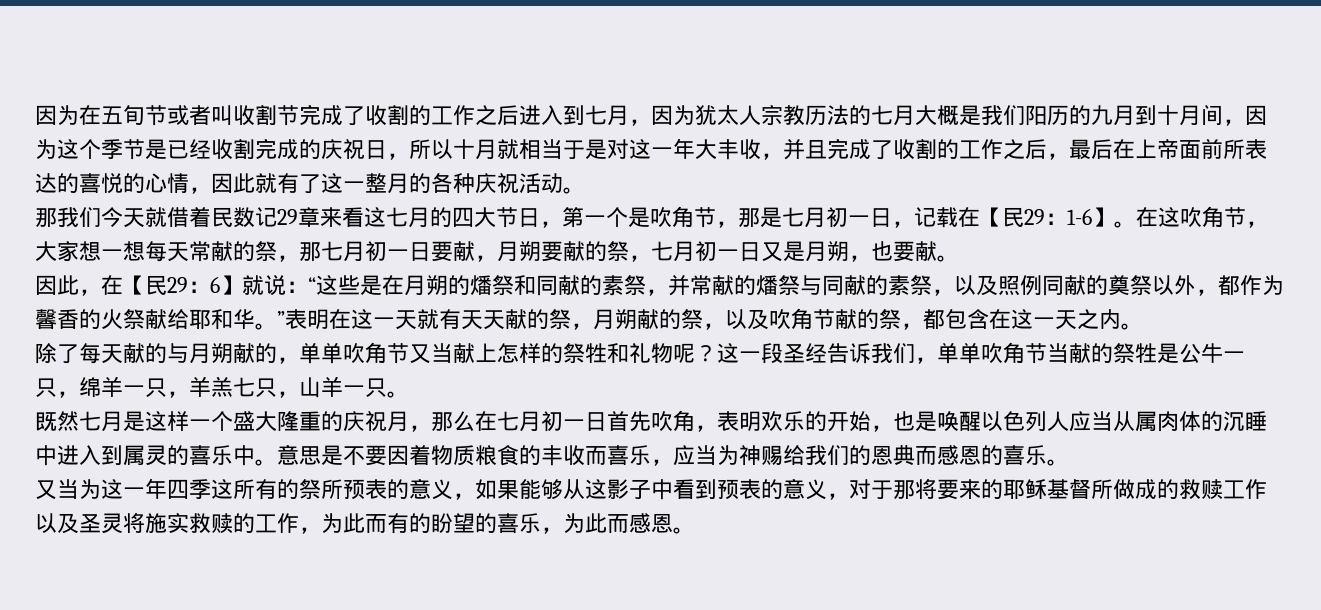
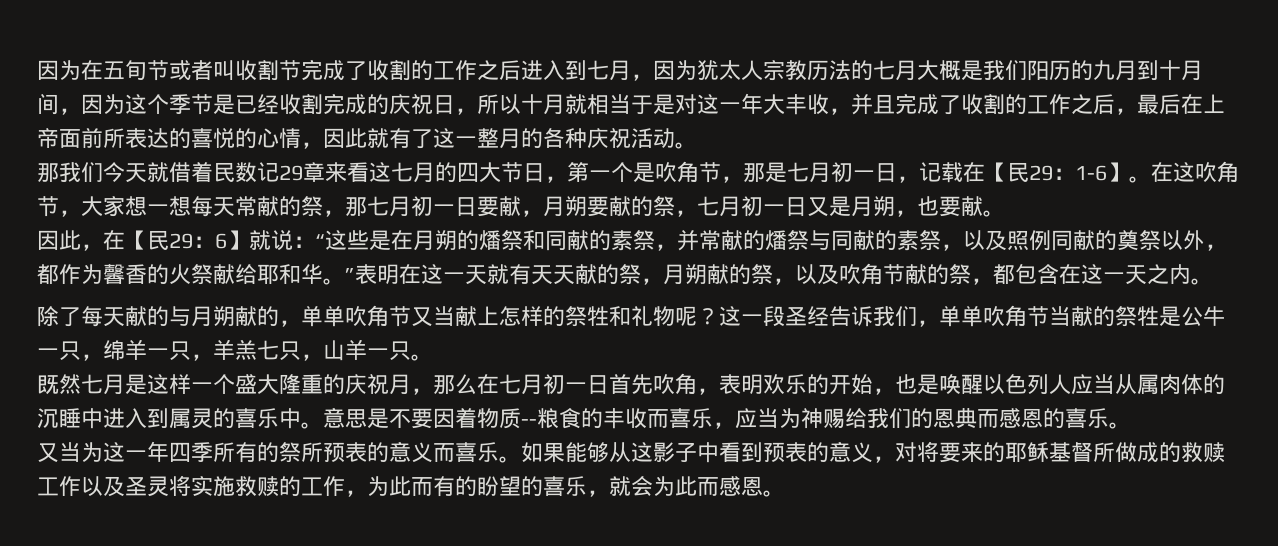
(475, 455) none -> [521,419,537,426] --
[211,479,233,499] 这 -> (213, 452) none
[453,493,475,500] ， -> [433,442,521,463] 而喜乐。
[871,480,915,499] 于那 -> (917, 452) none
[145,513,189,533] 施实 -> [191,476,235,496] 实施
(563, 530) none -> [609,476,653,496] 就会

